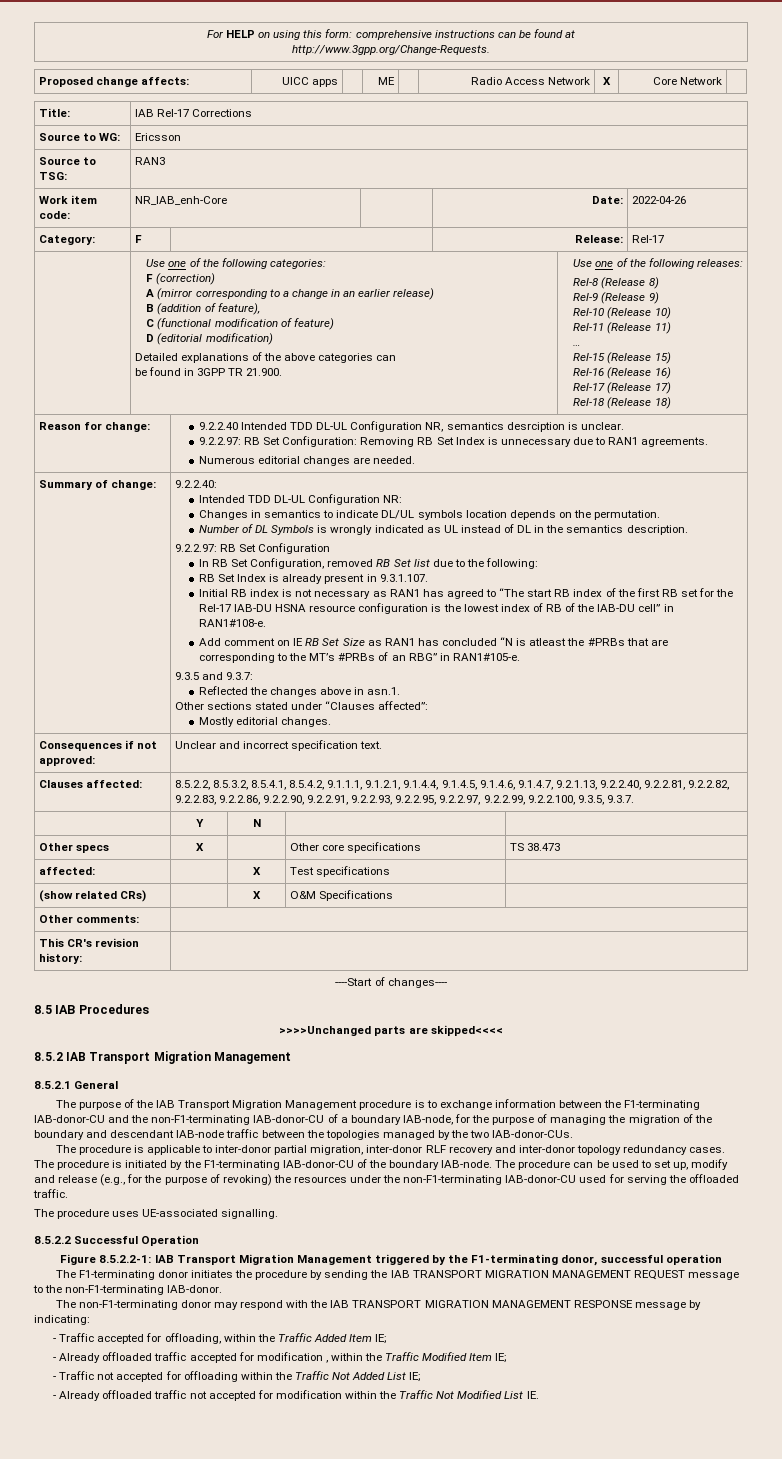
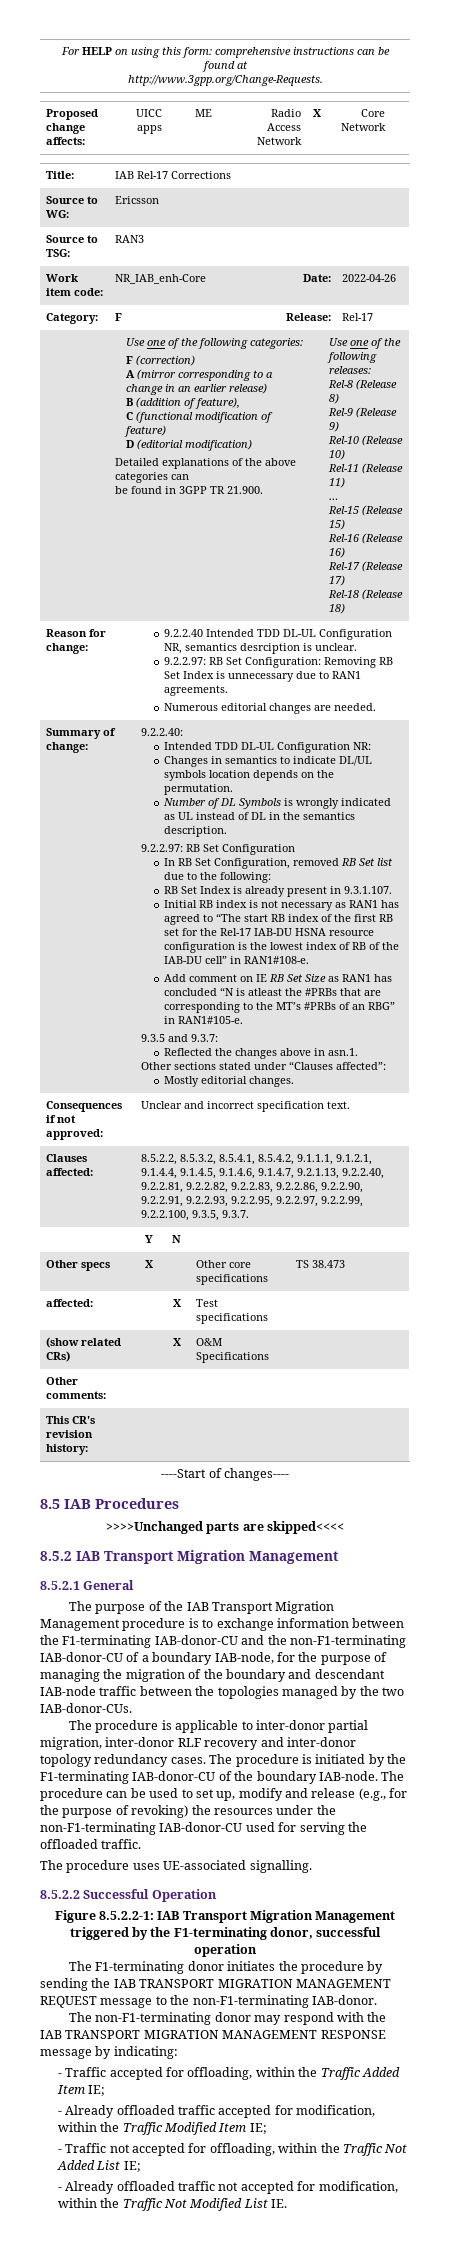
[256,1352,328,1363] modification , -> [296,2105,376,2117] modification,
[183,1371,238,1382] offloading -> [209,2143,275,2156] offloading,
[275,1390,342,1399] modification -> [318,2181,398,2193] modification,

